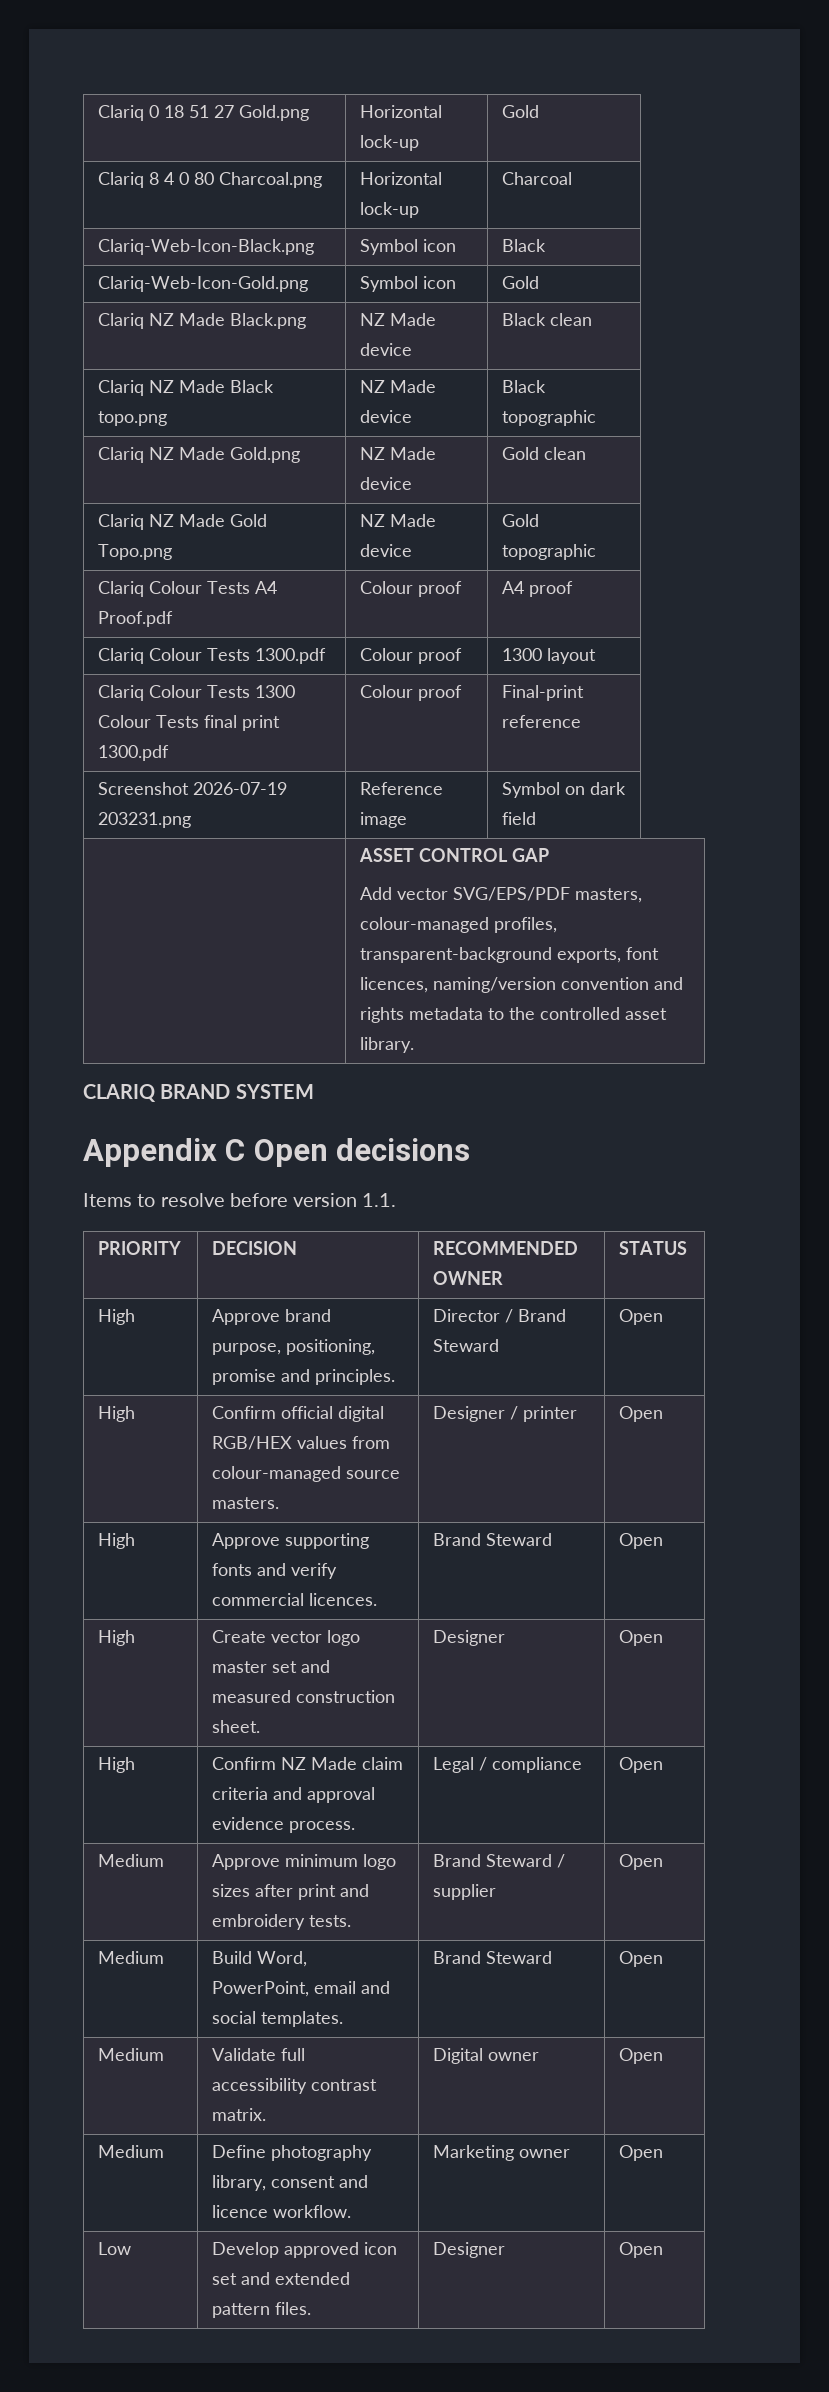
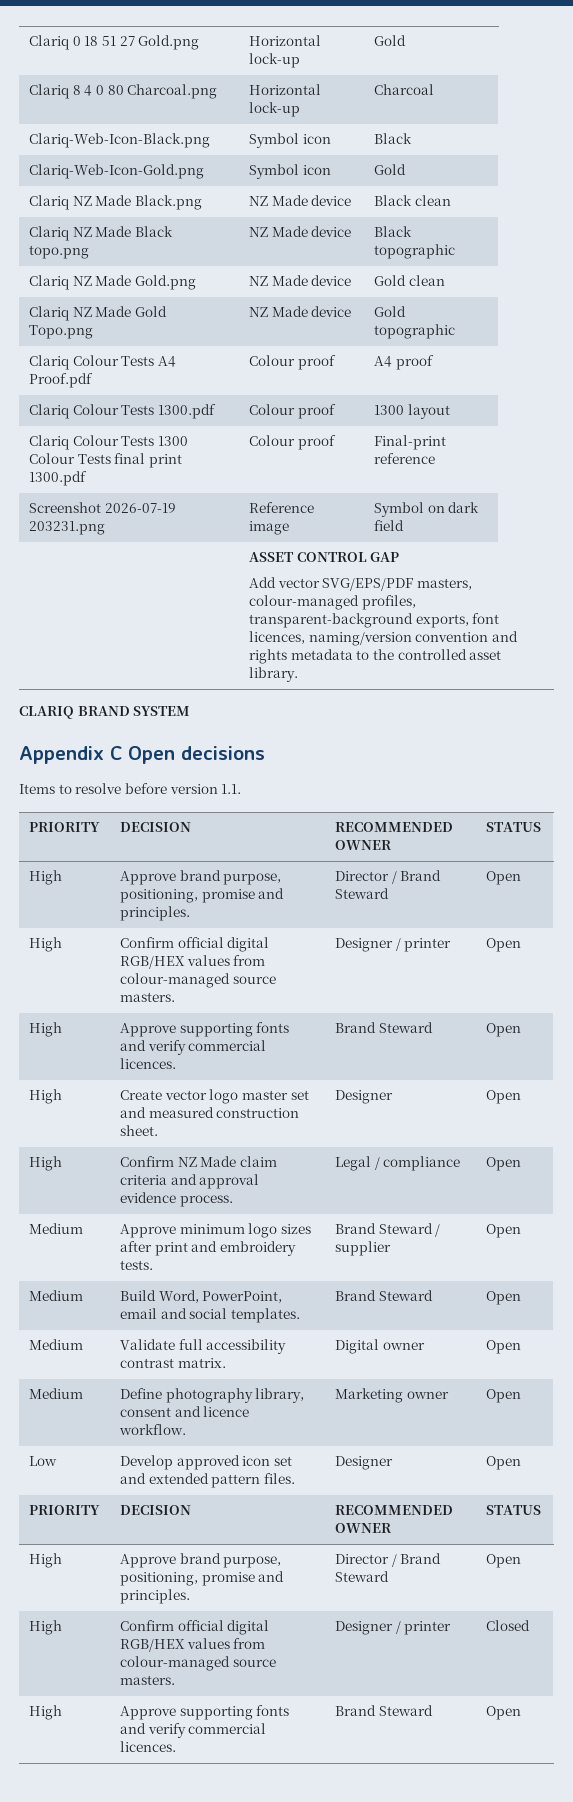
(664, 2250) none -> [29,1505,101,1515] [120,1505,192,1515] [335,1505,454,1515] [335,1523,393,1533] [486,1505,542,1515] [29,1553,63,1568] [120,1553,282,1568] [120,1571,285,1586] [120,1589,191,1604] [335,1553,442,1567] [335,1571,390,1582] [486,1554,522,1568] [29,1620,63,1635] [120,1620,270,1635] [120,1638,266,1652] [120,1656,276,1671] [120,1675,176,1685] [335,1621,452,1635] [486,1620,531,1631] [29,1705,63,1720] [120,1705,290,1720] [120,1723,267,1738] [120,1741,177,1752] [335,1705,433,1716] [486,1706,522,1720] // PRIORITY | DECISION | RECOMMENDED OWNER | STATUS // High | Approve brand purpose, positioning, promise and principles. | Director / Brand Steward | Open // High | Confirm official digital RGB/HEX values from colour-managed source masters. | Designer / printer | Closed // High | Approve supporting fonts and verify commercial licences. | Brand Steward | Open

